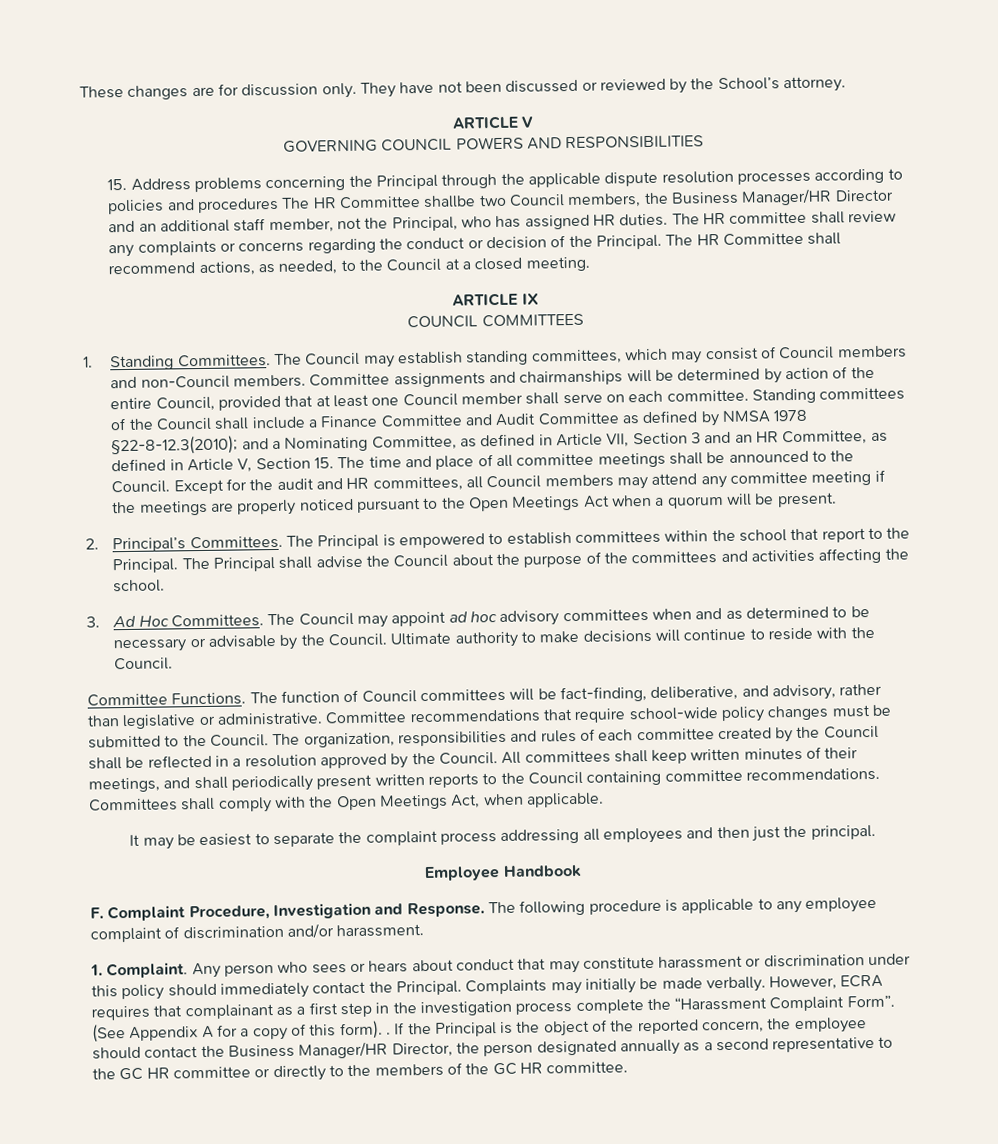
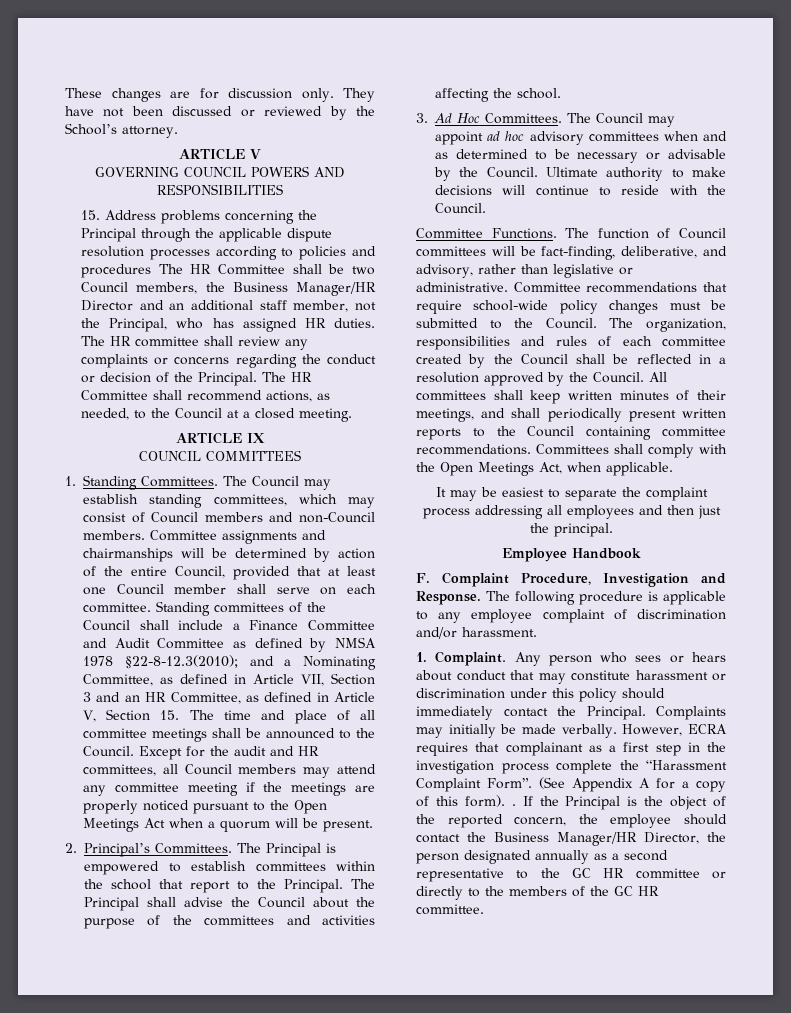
[423,195,477,208] shallbe -> [292,264,345,274] shall be

